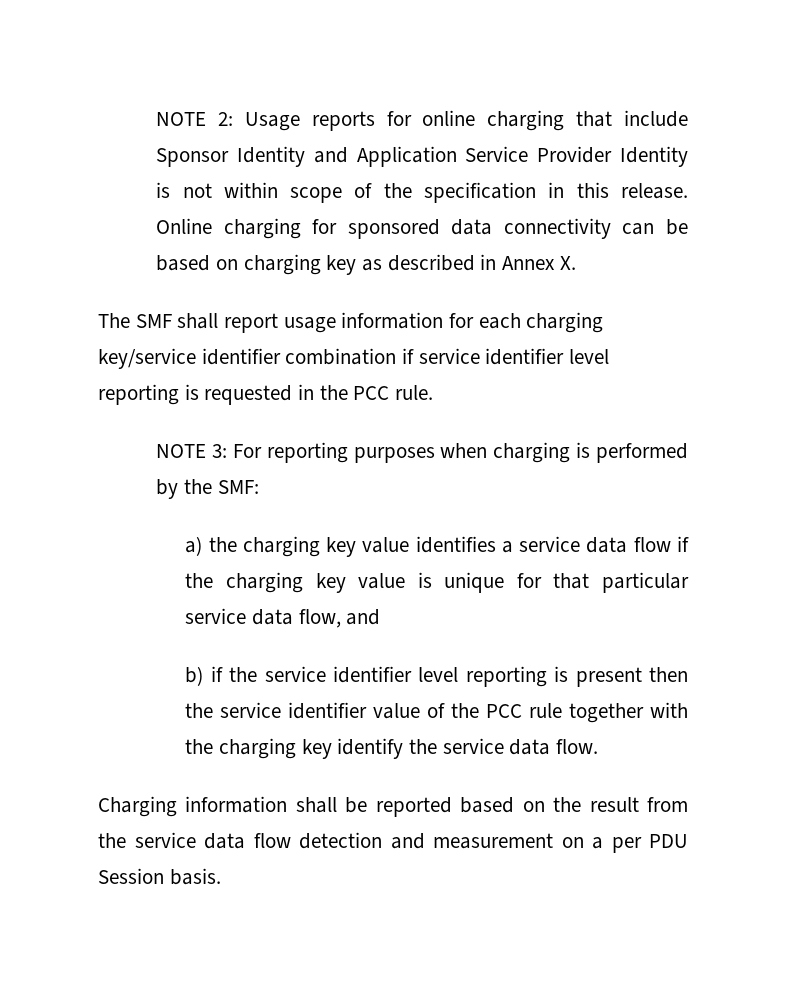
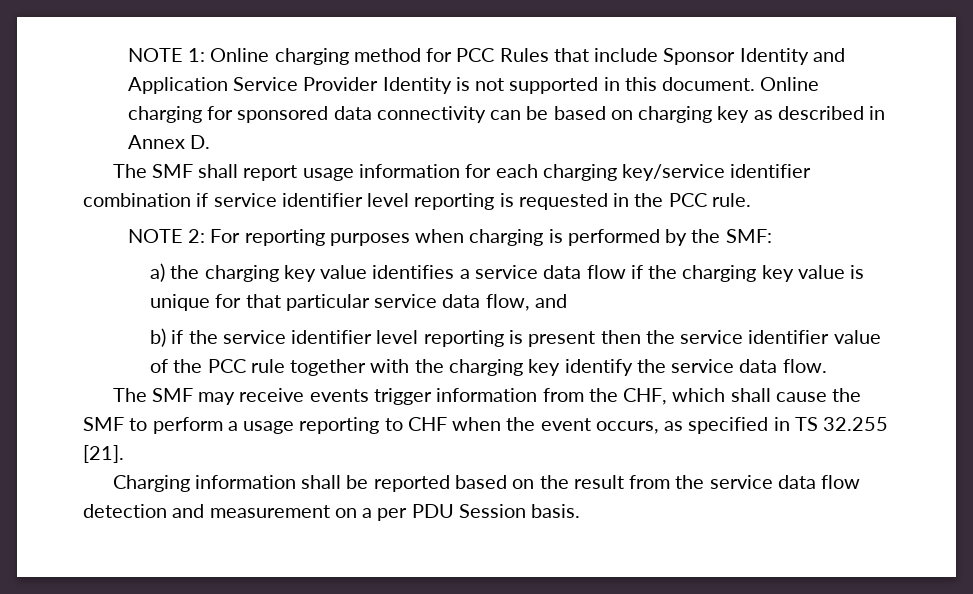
[156,110,565,131] NOTE 2: Usage reports for online charging -> [127,48,549,65] NOTE 1: Online charging method for PCC Rules
[223,182,537,203] within scope of the specification -> [509,77,599,94] supported
[621,183,688,199] release. -> [662,77,756,91] document.
[559,256,576,270] X. -> [190,135,211,149] D.
[212,444,228,458] 3: -> [188,229,206,243] 2:
(599, 746) none -> [112,388,862,405] [83,417,889,434] [83,445,124,463] // The SMF may receive events trigger information from the CHF, which shall cause the SMF to perform a usage reporting to CHF when the event occurs, as specified in TS 32.255 [21].

